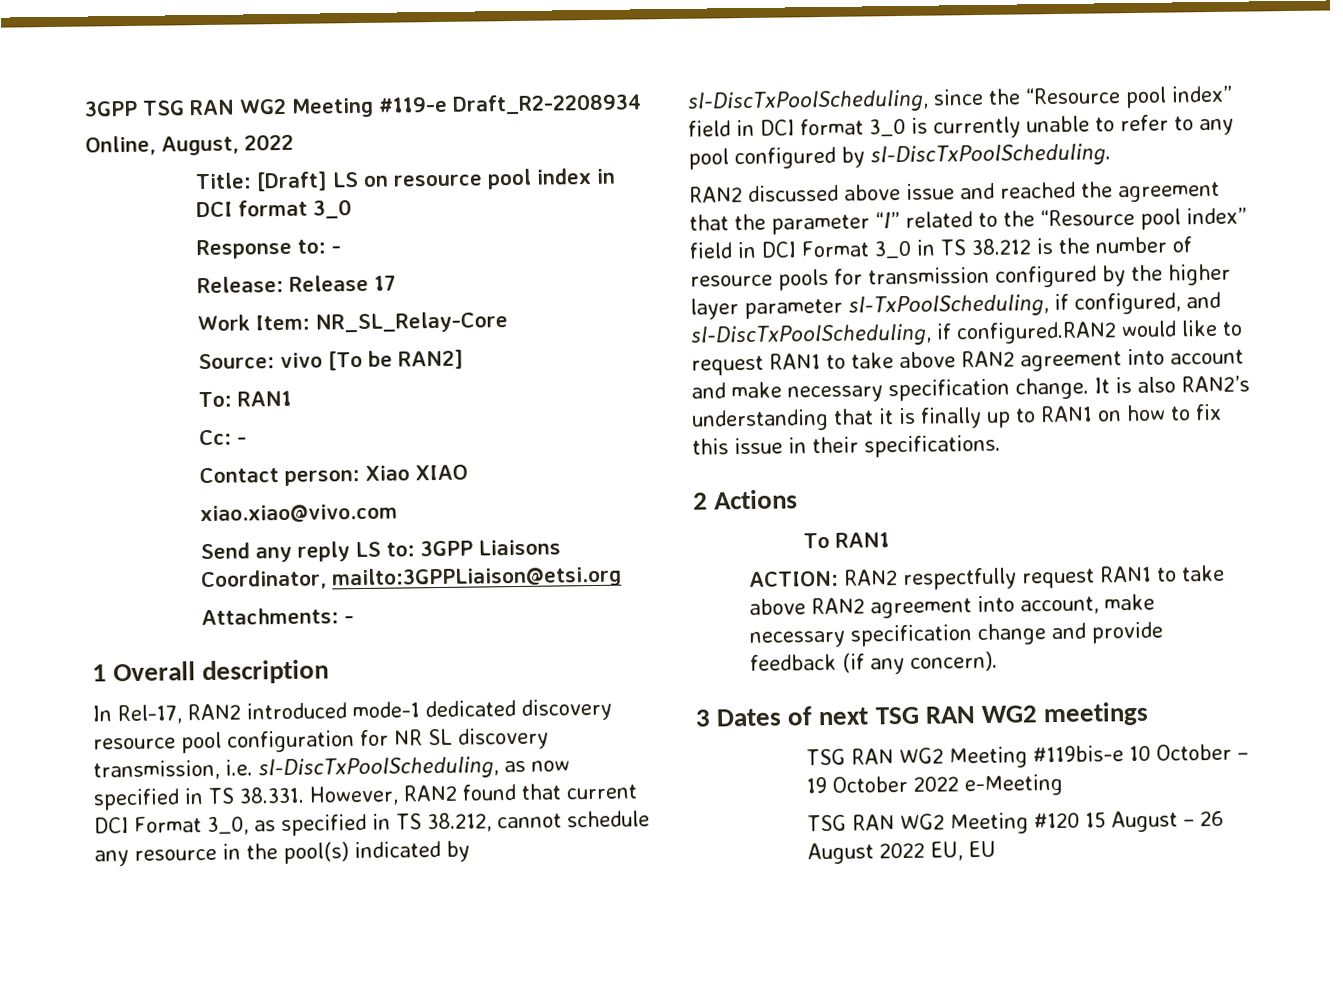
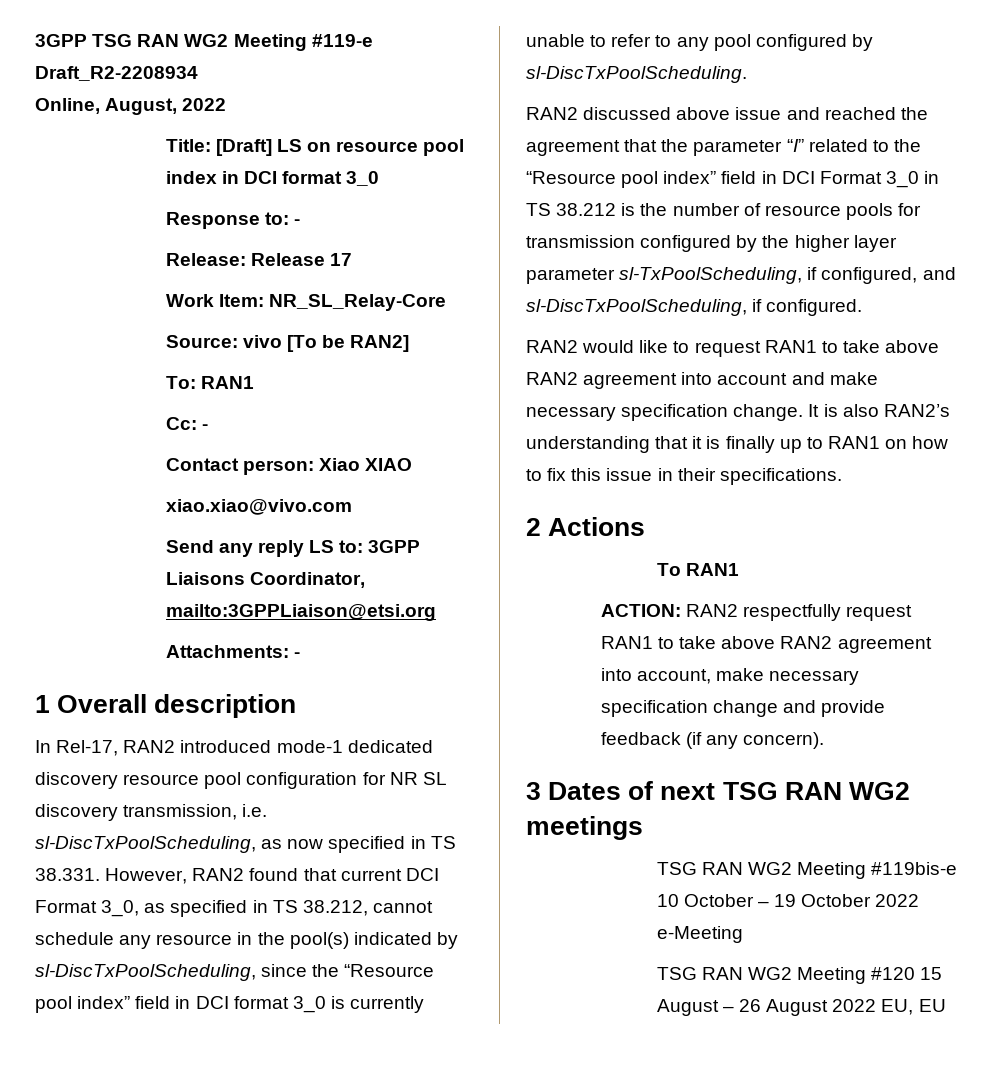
[955,321,1117,345] configured.RAN2 -> [766,299,863,316] [526,340,578,353] configured. // RAN2

